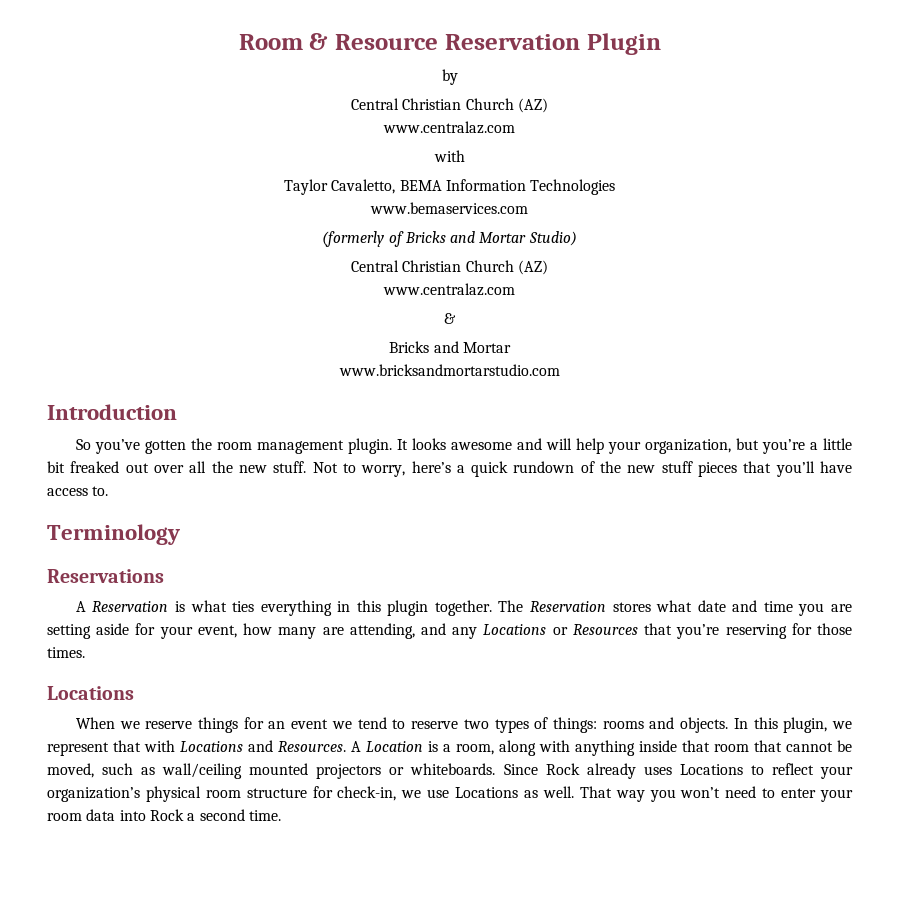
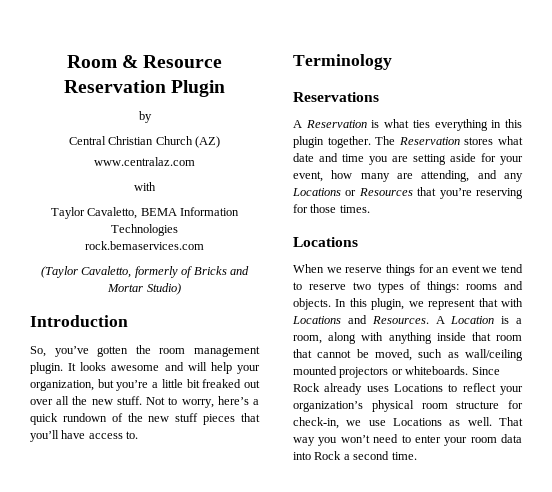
[370,202,528,214] [322,231,385,247] www.bemaservices.com // (formerly -> [85,241,204,250] [41,266,178,278] rock.bemaservices.com // (Taylor Cavaletto, formerly
[351,260,548,275] [383,283,515,296] [444,313,456,324] [389,341,511,353] [338,364,560,376] // Central Christian Church (AZ) // www.centralaz.com // & // Bricks and Mortar // www.bricksandmortarstudio.com -> (181, 289) none
[75,439,91,450] So -> [30,346,46,357] So,

